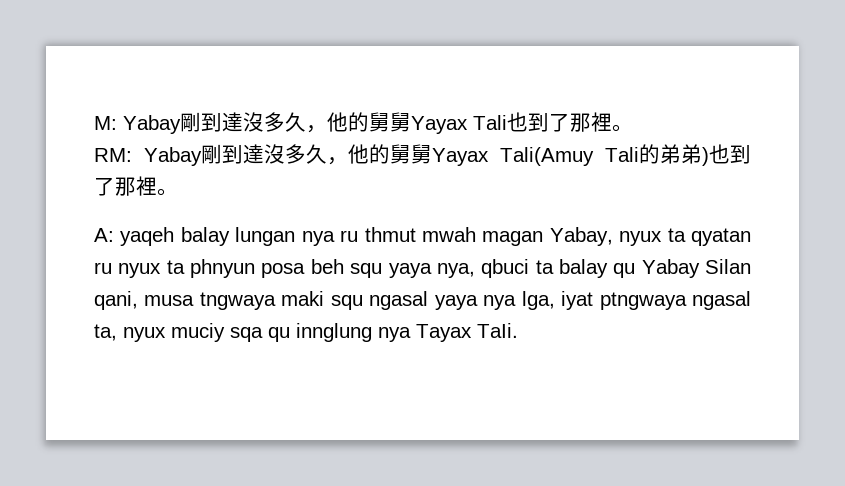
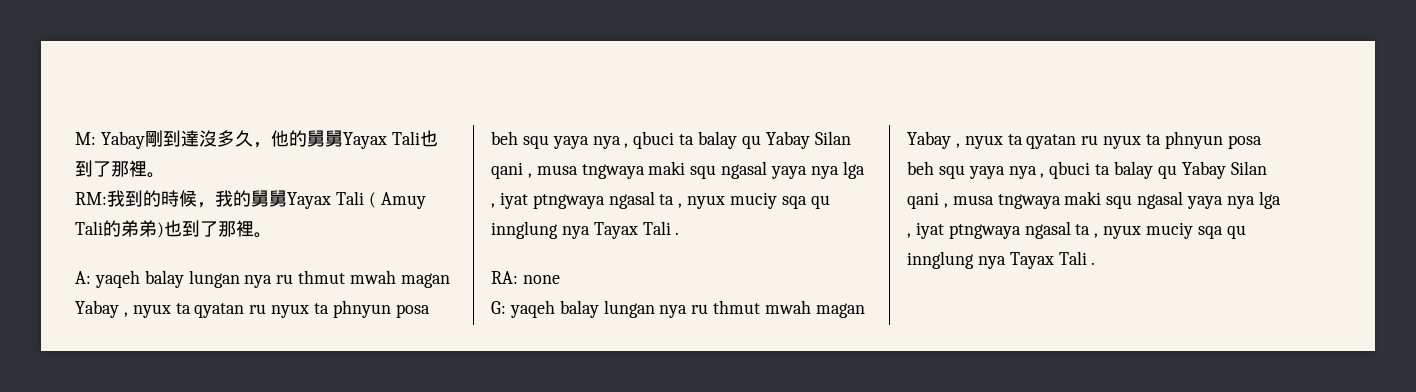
[144,144,594,166] Yabay剛到達沒多久，他的舅舅Yayax Tali(Amuy -> [107,190,426,209] 我到的時候，我的舅舅Yayax Tali ( Amuy
[549,227,613,246] Yabay, -> [75,300,128,318] Yabay ,
[436,259,751,278] [94,291,751,310] [94,323,518,342] nya, qbuci ta balay qu Yabay Silan qani, musa tngwaya maki squ ngasal yaya nya lga, iyat ptngwaya ngasal ta, nyux muciy sqa qu innglung nya Tayax TaIi. -> [592,131,851,149] [491,161,865,179] [491,191,830,209] [491,221,680,239] [491,271,560,284] [491,300,865,318] [907,131,1262,149] [907,161,1267,179] [907,191,1281,209] [907,221,1246,239] [907,251,1096,269] nya , qbuci ta balay qu Yabay Silan qani , musa tngwaya maki squ ngasal yaya nya lga , iyat ptngwaya ngasal ta , nyux muciy sqa qu innglung nya Tayax Tali . // RA: none // G: yaqeh balay lungan nya ru thmut mwah magan Yabay , nyux ta qyatan ru nyux ta phnyun posa beh squ yaya nya , qbuci ta balay qu Yabay Silan qani , musa tngwaya maki squ ngasal yaya nya lga , iyat ptngwaya ngasal ta , nyux muciy sqa qu innglung nya Tayax Tali .

